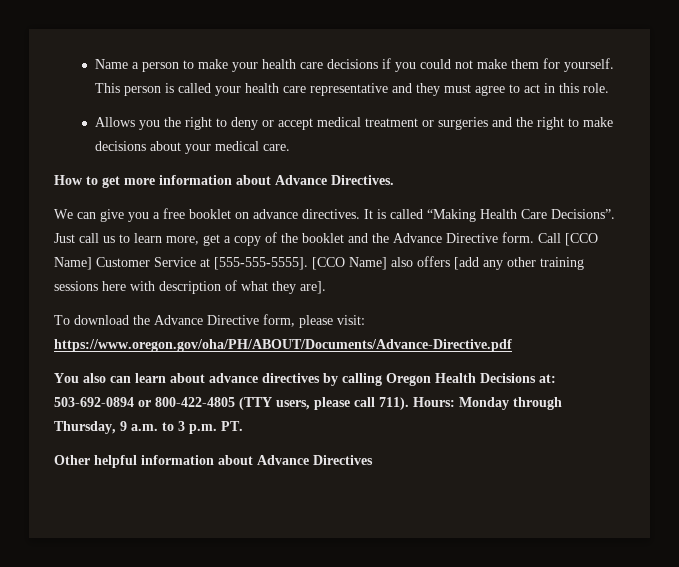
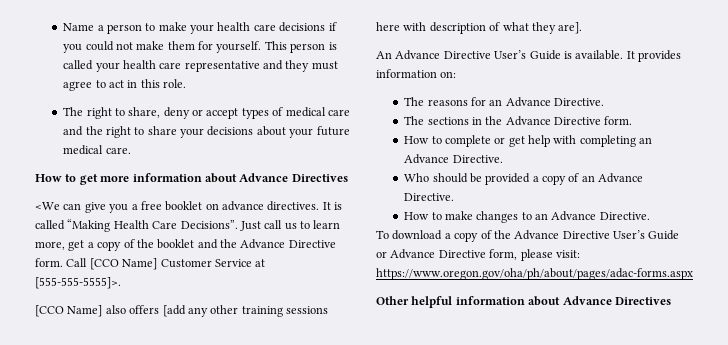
[94,117,227,130] Allows you the right to -> [63,107,161,119] The right to share,
[316,117,488,130] medical treatment or surgeries -> [241,107,350,119] types of medical care
[582,117,613,127] make -> [147,126,204,138] share your
(211, 149) none -> [316,126,350,136] future
[331,175,394,185] [54,209,73,219] Directives. // We -> [291,174,348,182] [35,202,60,210] Directives // <We
[214,257,308,270] [555-555-5555]. -> [35,277,121,289] [555-555-5555]>. //
[54,314,365,328] [54,339,512,352] [54,373,556,386] [54,397,562,410] [54,421,243,434] To download the Advance Directive form, please visit: https://www.oregon.gov/oha/PH/ABOUT/Documents/Advance-Directive.pdf // You also can learn about advance directives by calling Oregon Health Decisions at: 503-692-0894 or 800-422-4805 (TTY users, please call 711). Hours: Monday through Thursday, 9 a.m. to 3 p.m. PT. -> [376,50,681,62] [376,69,457,78] [404,97,604,107] [404,116,633,126] [404,135,653,147] [404,154,503,164] [404,173,644,185] [404,193,455,201] [404,211,650,223] [376,230,680,242] [376,249,580,261] [376,268,693,280] An Advance Directive User’s Guide is available. It provides information on: // The reasons for an Advance Directive. // The sections in the Advance Directive form. // How to complete or get help with completing an Advance Directive. // Who should be provided a copy of an Advance Directive. // How to make changes to an Advance Directive. // To download a copy of the Advance Directive User’s Guide or Advance Directive form, please visit: https://www.oregon.gov/oha/ph/about/pages/adac-forms.aspx

